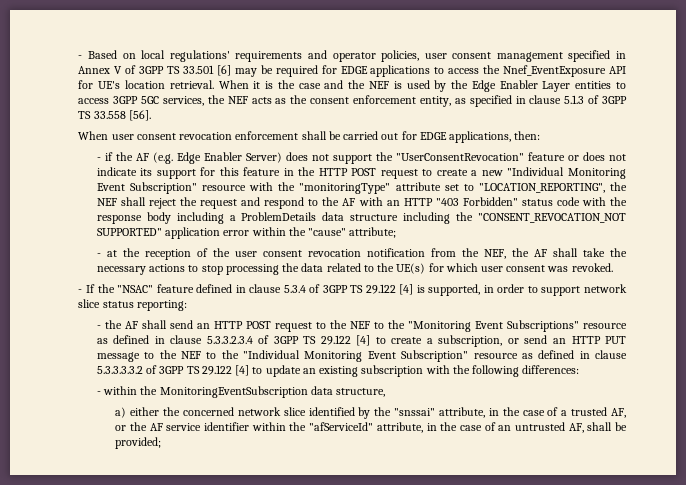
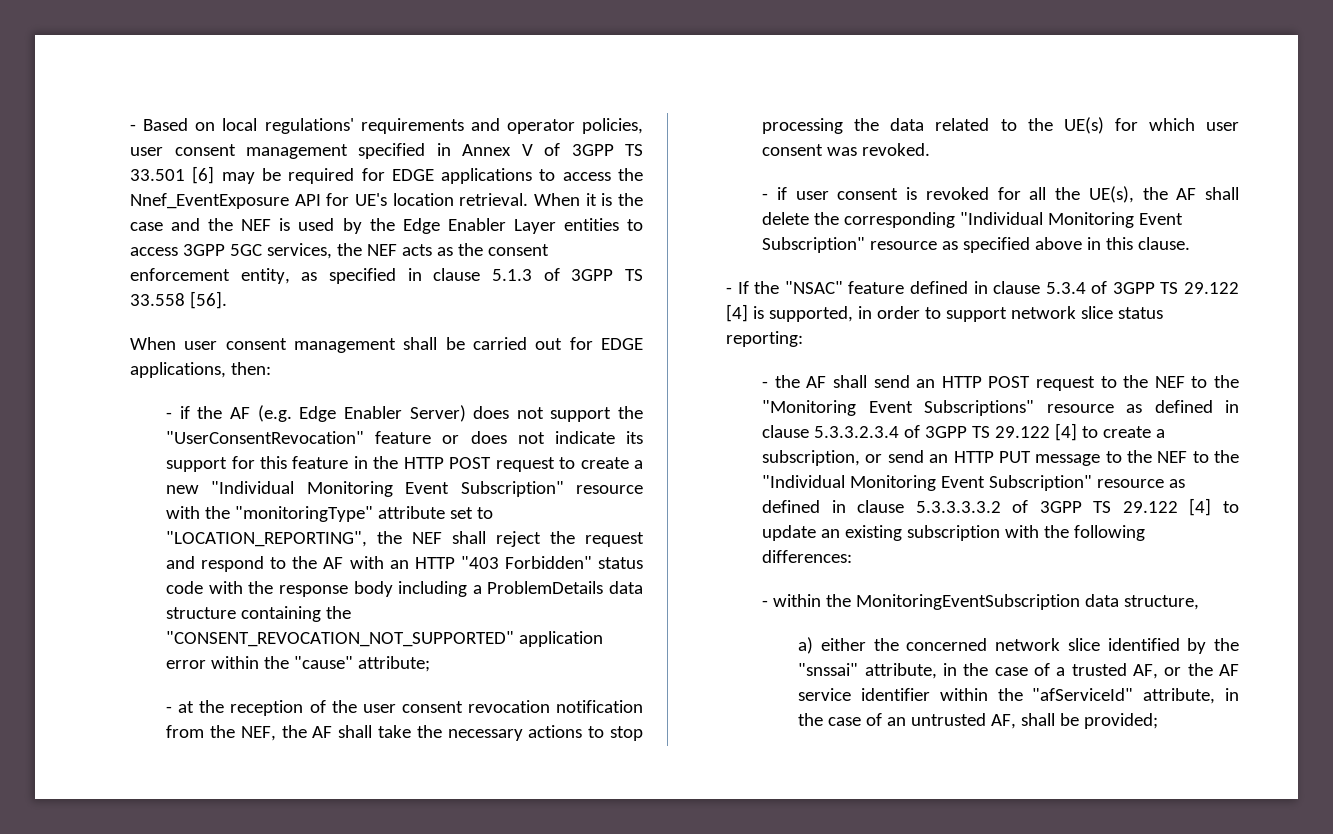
[179,131,299,140] revocation enforcement -> [294,338,397,353] management
[403,212,626,224] [96,228,162,236] including the "CONSENT_REVOCATION_NOT SUPPORTED" -> [241,606,352,622] [166,631,515,647] containing the "CONSENT_REVOCATION_NOT_SUPPORTED"
(613, 267) none -> [762,186,1239,203] [762,212,1184,228] [762,237,1191,253] // - if user consent is revoked for all the UE(s), the AF shall delete the corresponding "Individual Monitoring Event Subscription" resource as specified above in this clause.

